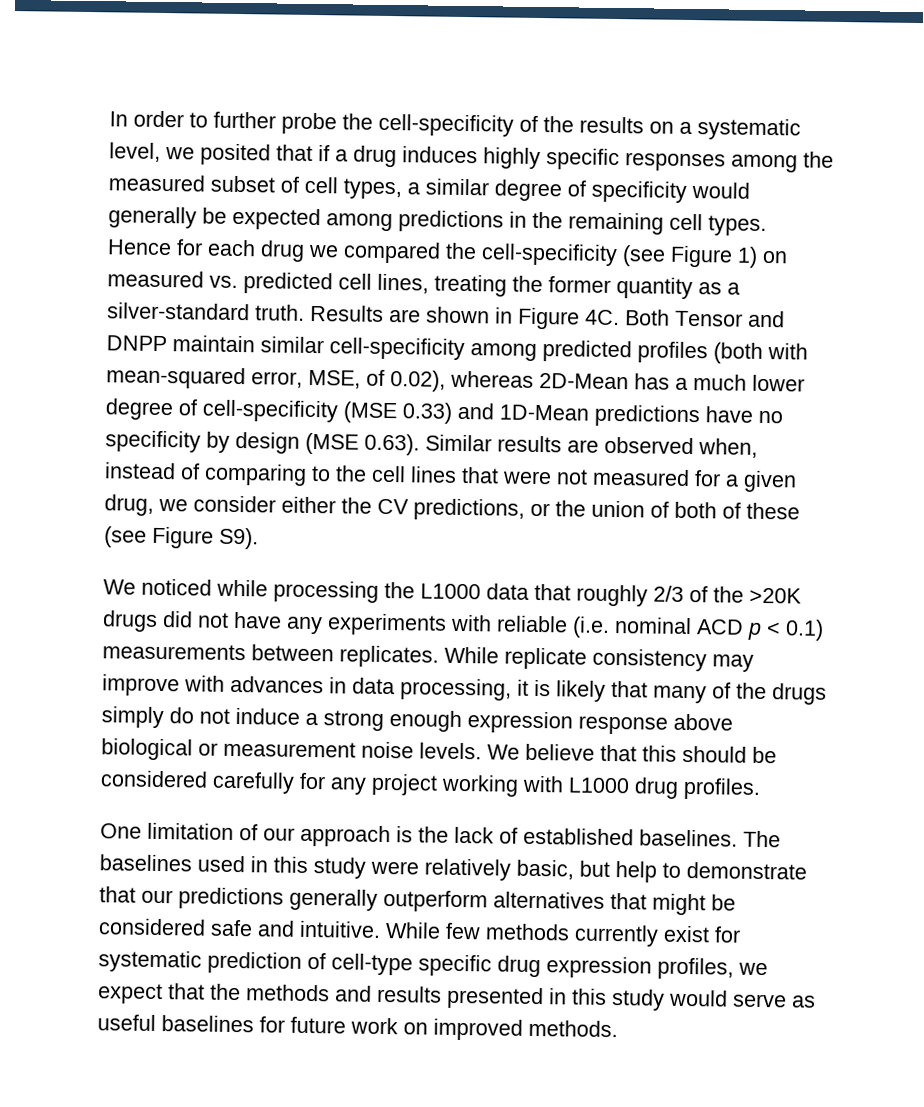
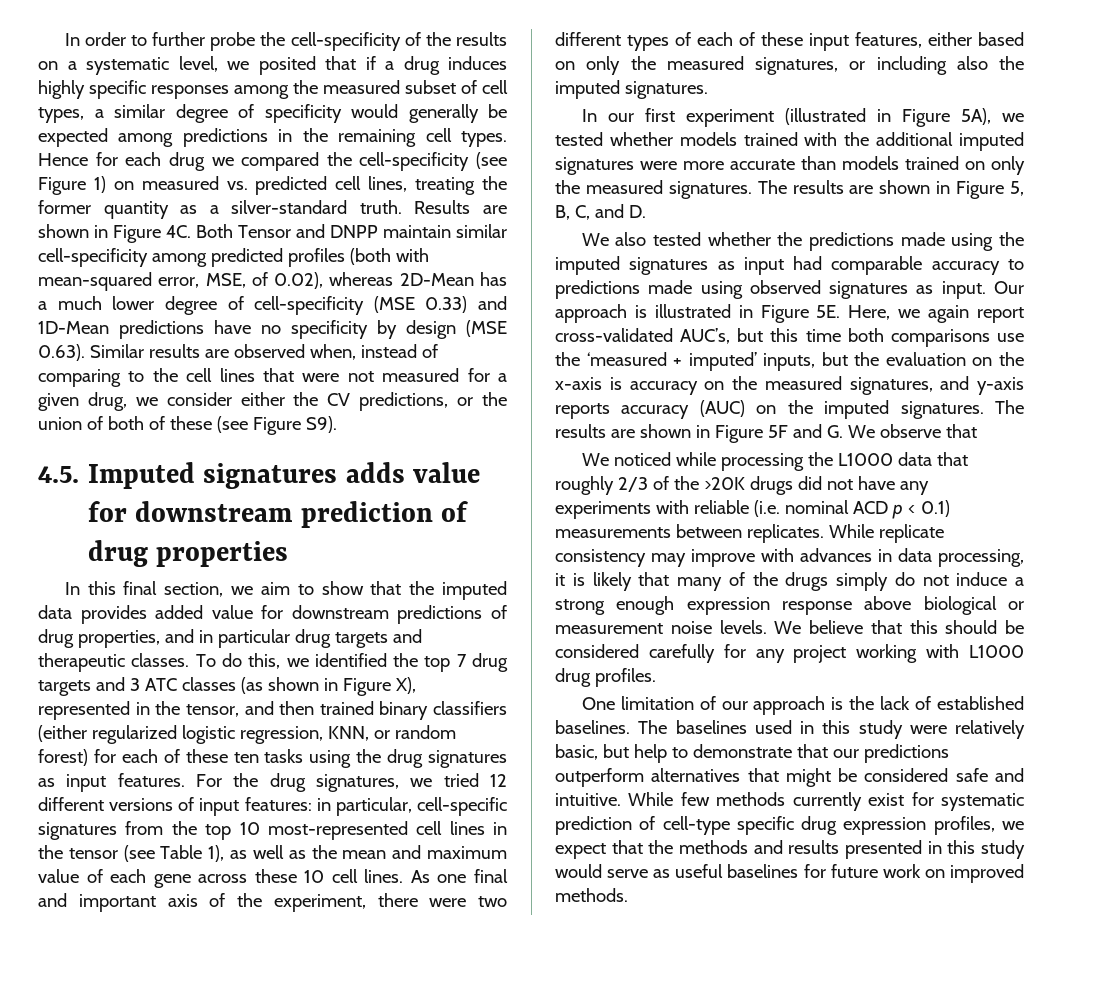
(259, 538) none -> [38,462,480,489] [88,501,468,528] [88,540,289,567] [64,581,508,600] [38,605,507,624] [38,629,422,648] [38,653,508,672] [38,677,416,696] [38,701,507,720] [38,725,456,744] [38,749,507,768] [38,773,508,792] [38,797,507,816] [38,821,507,840] [38,845,507,862] [38,869,509,888] [38,893,507,912] [555,32,1024,51] [555,56,1024,75] [555,80,708,99] [581,108,1024,127] [555,132,1024,151] [555,156,1025,175] [555,180,1024,199] [555,204,646,220] [581,232,1024,251] [555,256,1024,275] [555,280,1024,299] [555,304,1024,323] [555,328,1024,347] [555,352,1024,371] [555,376,1024,395] [555,400,1024,419] [555,424,977,443] // 4.5. Imputed signatures adds value for downstream prediction of drug properties // In this final section, we aim to show that the imputed data provides added value for downstream predictions of drug properties, and in particular drug targets and therapeutic classes. To do this, we identified the top 7 drug targets and 3 ATC classes (as shown in Figure X), represented in the tensor, and then trained binary classifiers (either regularized logistic regression, KNN, or random forest) for each of these ten tasks using the drug signatures as input features. For the drug signatures, we tried 12 different versions of input features: in particular, cell-specific signatures from the top 10 most-represented cell lines in the tensor (see Table 1), as well as the mean and maximum value of each gene across these 10 cell lines. As one final and important axis of the experiment, there were two different types of each of these input features, either based on only the measured signatures, or including also the imputed signatures. // In our first experiment (illustrated in Figure 5A), we tested whether models trained with the additional imputed signatures were more accurate than models trained on only the measured signatures. The results are shown in Figure 5, B, C, and D. // We also tested whether the predictions made using the imputed signatures as input had comparable accuracy to predictions made using observed signatures as input. Our approach is illustrated in Figure 5E. Here, we again report cross-validated AUC’s, but this time both comparisons use the ‘measured + imputed’ inputs, but the evaluation on the x-axis is accuracy on the measured signatures, and y-axis reports accuracy (AUC) on the imputed signatures. The results are shown in Figure 5F and G. We observe that
[289,888,378,911] generally -> (949, 753) none

